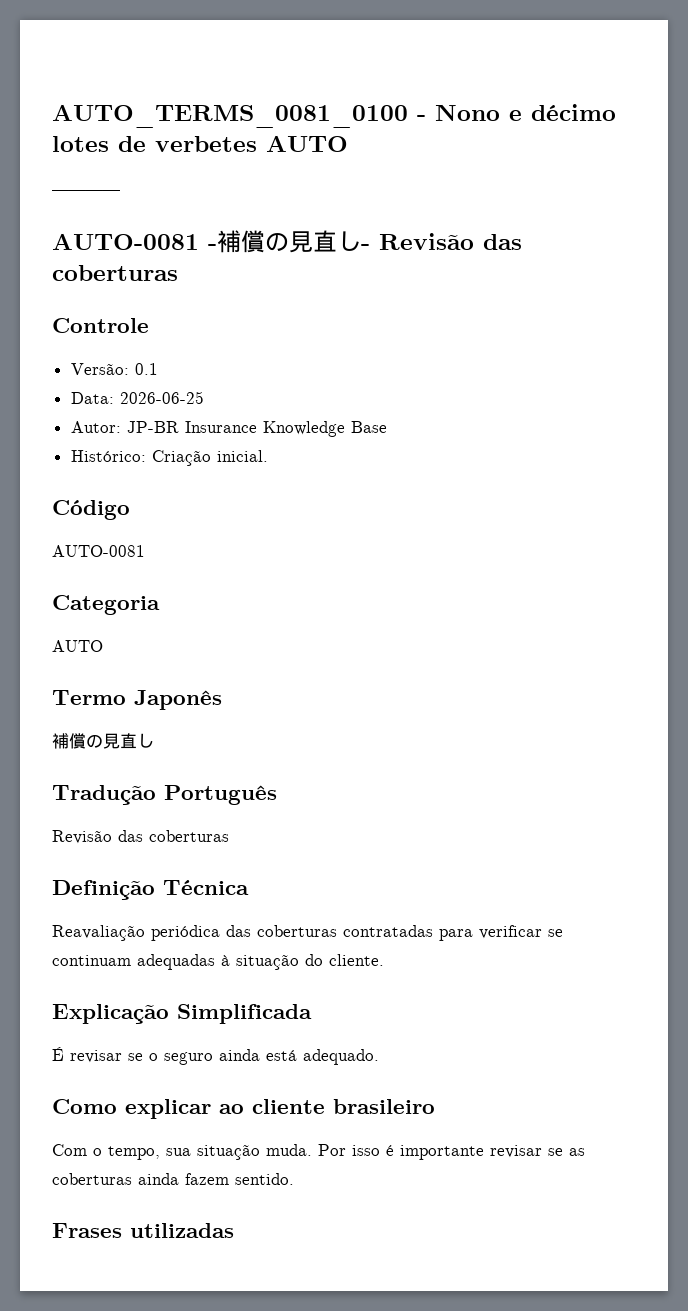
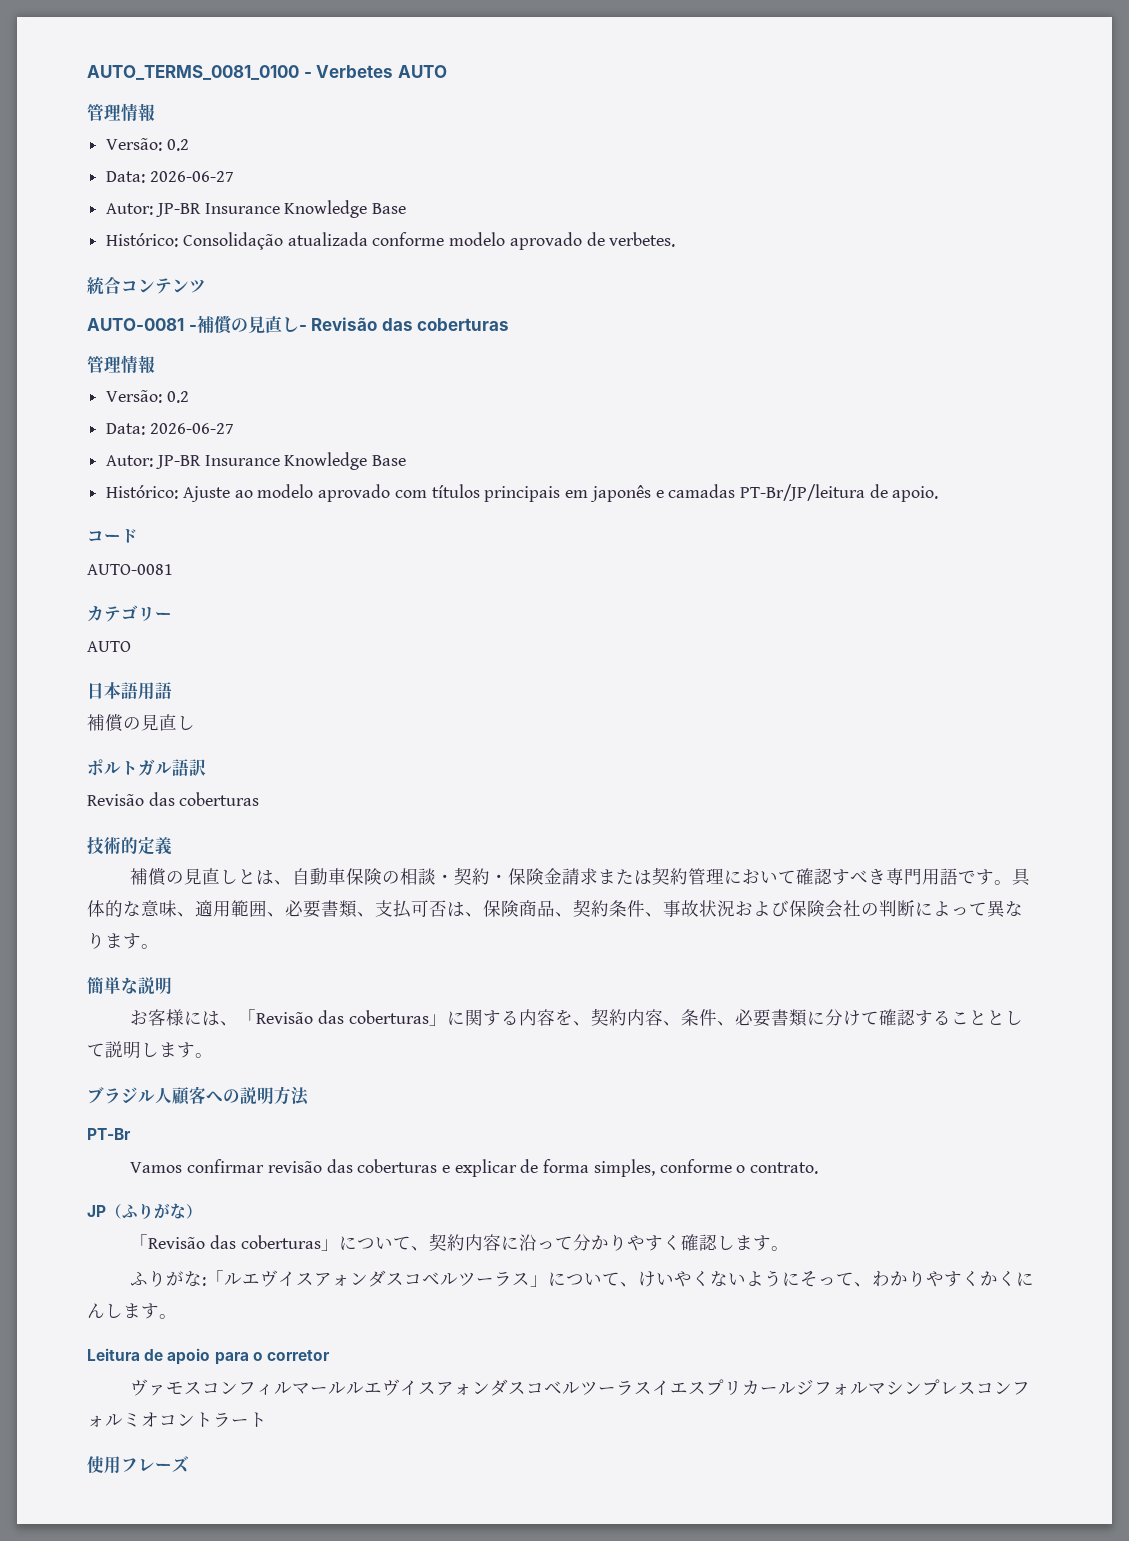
[435,104,616,121] [52,135,348,152] [52,190,120,195] Nono e décimo lotes de verbetes AUTO // ———— -> [316,65,447,78] [87,103,155,121] [106,138,189,151] [106,171,234,183] [106,200,407,218] [106,232,676,250] [87,276,206,294] Verbetes AUTO // 管理情報 // Versão: 0.2 // Data: 2026-06-27 // Autor: JP-BR Insurance Knowledge Base // Histórico: Consolidação atualizada conforme modelo aprovado de verbetes. // 統合コンテンツ
[52,318,149,333] [70,363,158,375] [70,391,204,404] [70,421,387,437] [70,450,268,466] [52,500,130,520] Controle // Versão: 0.1 // Data: 2026-06-25 // Autor: JP-BR Insurance Knowledge Base // Histórico: Criação inicial. // Código -> [87,355,155,373] [106,390,189,403] [106,423,234,435] [106,452,407,470] [106,484,939,502] [87,529,138,543] 管理情報 // Versão: 0.2 // Data: 2026-06-27 // Autor: JP-BR Insurance Knowledge Base // Histórico: Ajuste ao modelo aprovado com títulos principais em japonês e camadas PT-Br/JP/leitura de apoio. // コード
[52,595,160,615] [52,640,103,652] [52,690,222,710] Categoria // AUTO // Termo Japonês -> [87,605,172,622] [87,641,131,652] [87,682,172,700] カテゴリー // AUTO // 日本語用語
[52,785,277,805] [52,830,229,844] [52,880,249,900] [52,925,563,941] [52,954,384,970] [52,1004,312,1024] [52,1047,379,1065] [52,1099,435,1119] [52,1144,585,1160] [52,1173,294,1185] [52,1223,234,1238] Tradução Português // Revisão das coberturas // Definição Técnica // Reavaliação periódica das coberturas contratadas para verificar se continuam adequadas à situação do cliente. // Explicação Simplificada // É revisar se o seguro ainda está adequado. // Como explicar ao cliente brasileiro // Com o tempo, sua situação muda. Por isso é importante revisar se as coberturas ainda fazem sentido. // Frases utilizadas -> [87,759,206,777] [87,792,260,806] [87,836,172,855] [130,867,1032,886] [87,899,1023,918] [87,932,159,949] [87,977,172,995] [130,1008,1023,1027] [87,1041,213,1059] [87,1086,309,1106] [87,1128,131,1140] [130,1159,819,1177] [87,1203,202,1219] [130,1233,789,1251] [130,1270,1035,1287] [87,1303,177,1319] [87,1348,330,1365] [130,1379,1031,1396] [87,1412,267,1428] [87,1456,189,1474] ポルトガル語訳 // Revisão das coberturas // 技術的定義 // 補償の見直しとは、自動車保険の相談・契約・保険金請求または契約管理において確認すべき専門用語です。具体的な意味、適用範囲、必要書類、支払可否は、保険商品、契約条件、事故状況および保険会社の判断によって異なります。 // 簡単な説明 // お客様には、「Revisão das coberturas」に関する内容を、契約内容、条件、必要書類に分けて確認することとして説明します。 // ブラジル人顧客への説明方法 // PT-Br // Vamos confirmar revisão das coberturas e explicar de forma simples, conforme o contrato. // JP（ふりがな） // 「Revisão das coberturas」について、契約内容に沿って分かりやすく確認します。 // ふりがな:「ルエヴイスアォンダスコベルツーラス」について、けいやくないようにそって、わかりやすくかくにんします。 // Leitura de apoio para o corretor // ヴァモスコンフィルマールルエヴイスアォンダスコベルツーラスイエスプリカールジフォルマシンプレスコンフォルミオコントラート // 使用フレーズ

